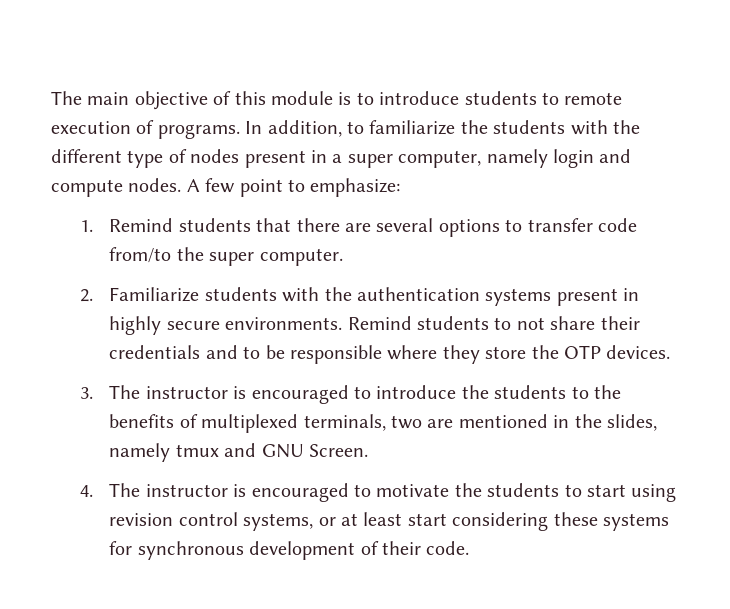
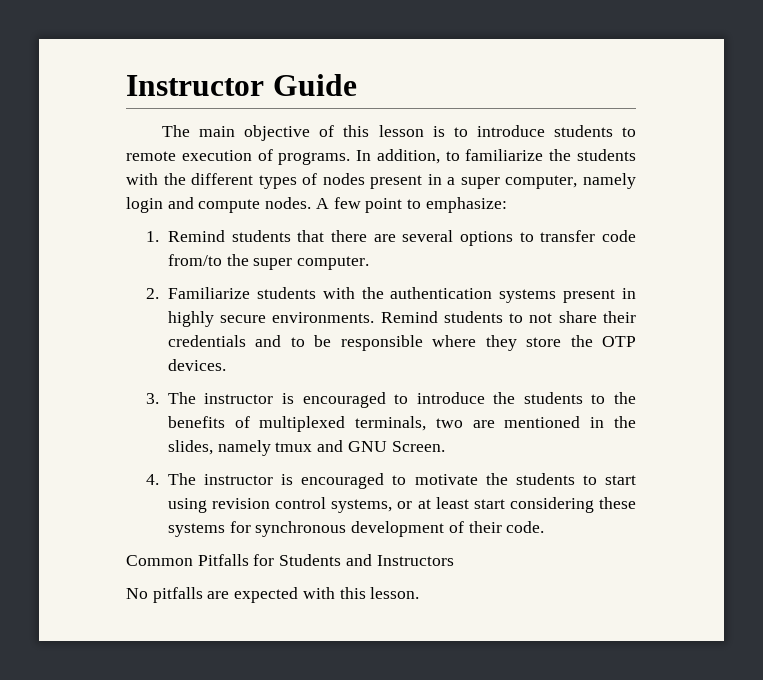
(51, 98) none -> [126,74,357,96] Instructor Guide //
[271,91,333,105] module -> [378,125,424,137] lesson
[127,150,164,168] type -> [258,175,297,189] types
(470, 548) none -> [126,554,454,566] [126,587,420,603] // Common Pitfalls for Students and Instructors // No pitfalls are expected with this lesson.

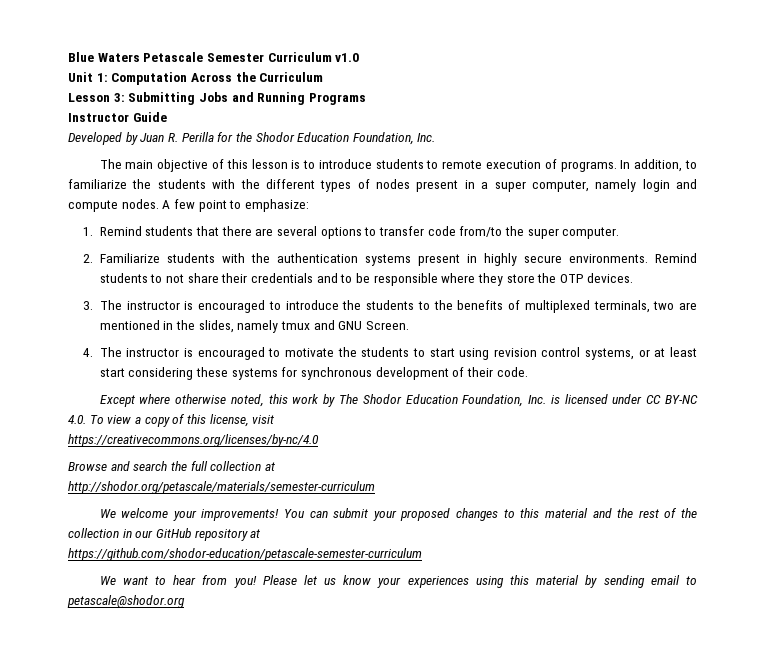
[126,74,357,96] Instructor Guide -> [68,52,360,62] [68,72,324,85] [68,92,366,105] [68,112,167,122] [68,132,436,145] Blue Waters Petascale Semester Curriculum v1.0 // Unit 1: Computation Across the Curriculum // Lesson 3: Submitting Jobs and Running Programs // Instructor Guide // Developed by Juan R. Perilla for the Shodor Education Foundation, Inc.
[126,554,454,566] [126,587,420,603] Common Pitfalls for Students and Instructors // No pitfalls are expected with this lesson. -> [99,394,699,407] [68,414,275,427] [68,434,319,447] [68,461,275,471] [68,481,375,494] [99,508,697,521] [68,528,261,541] [68,548,422,561] [99,575,698,588] [67,595,185,608] Except where otherwise noted, this work by The Shodor Education Foundation, Inc. is licensed under CC BY-NC 4.0. To view a copy of this license, visit // https://creativecommons.org/licenses/by-nc/4.0 // Browse and search the full collection at // http://shodor.org/petascale/materials/semester-curriculum // We welcome your improvements! You can submit your proposed changes to this material and the rest of the collection in our GitHub repository at // https://github.com/shodor-education/petascale-semester-curriculum // We want to hear from you! Please let us know your experiences using this material by sending email to petascale@shodor.org

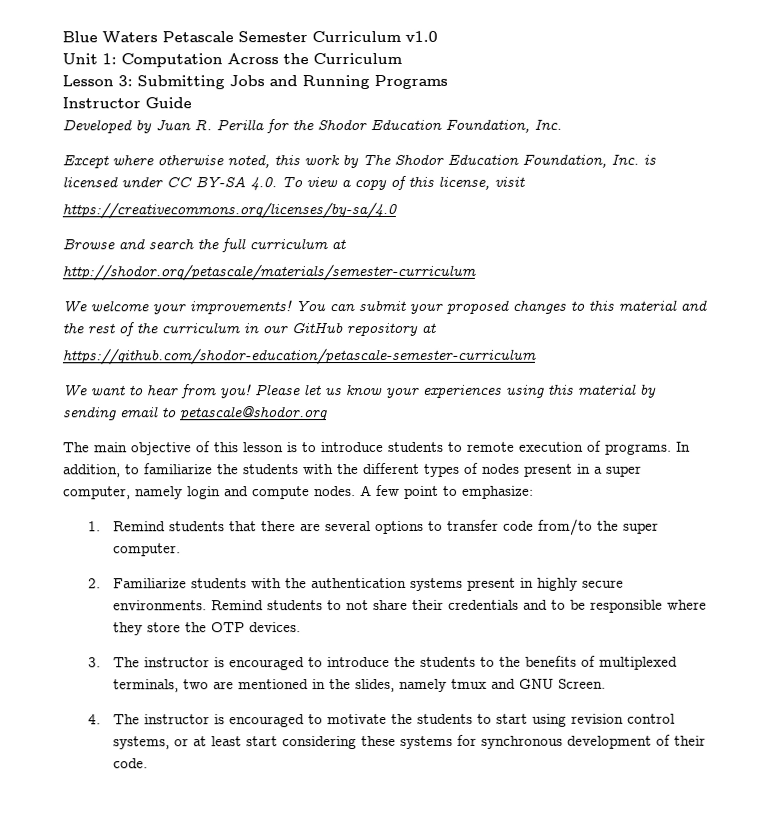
(436, 137) none -> [62,153,656,169] [62,175,525,191] [62,201,397,219] [62,238,346,253] [62,263,476,281] [62,299,707,315] [62,322,436,337] [62,347,536,365] [62,383,656,399] [62,406,328,421] // Except where otherwise noted, this work by The Shodor Education Foundation, Inc. is licensed under CC BY-SA 4.0. To view a copy of this license, visit // https://creativecommons.org/licenses/by-sa/4.0 // Browse and search the full curriculum at // http://shodor.org/petascale/materials/semester-curriculum // We welcome your improvements! You can submit your proposed changes to this material and the rest of the curriculum in our GitHub repository at // https://github.com/shodor-education/petascale-semester-curriculum // We want to hear from you! Please let us know your experiences using this material by sending email to petascale@shodor.org
[99,394,699,407] [68,414,275,427] [68,434,319,447] [68,461,275,471] [68,481,375,494] [99,508,697,521] [68,528,261,541] [68,548,422,561] [99,575,698,588] [67,595,185,608] // Except where otherwise noted, this work by The Shodor Education Foundation, Inc. is licensed under CC BY-NC 4.0. To view a copy of this license, visit // https://creativecommons.org/licenses/by-nc/4.0 // Browse and search the full collection at // http://shodor.org/petascale/materials/semester-curriculum // We welcome your improvements! You can submit your proposed changes to this material and the rest of the collection in our GitHub repository at // https://github.com/shodor-education/petascale-semester-curriculum // We want to hear from you! Please let us know your experiences using this material by sending email to petascale@shodor.org -> (148, 763) none

